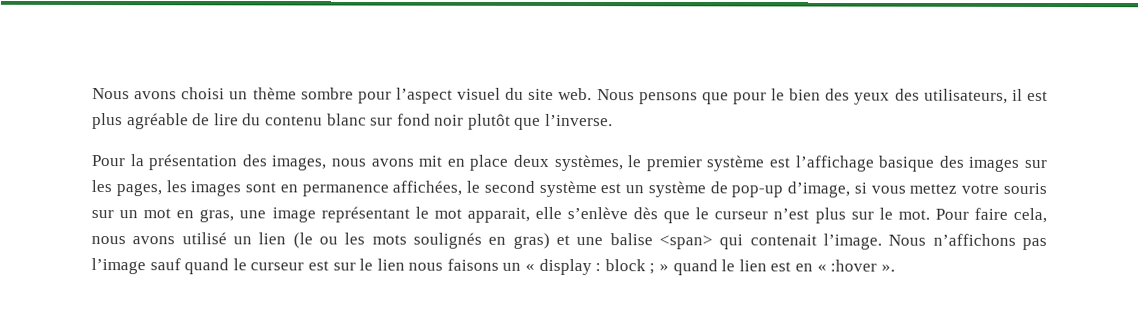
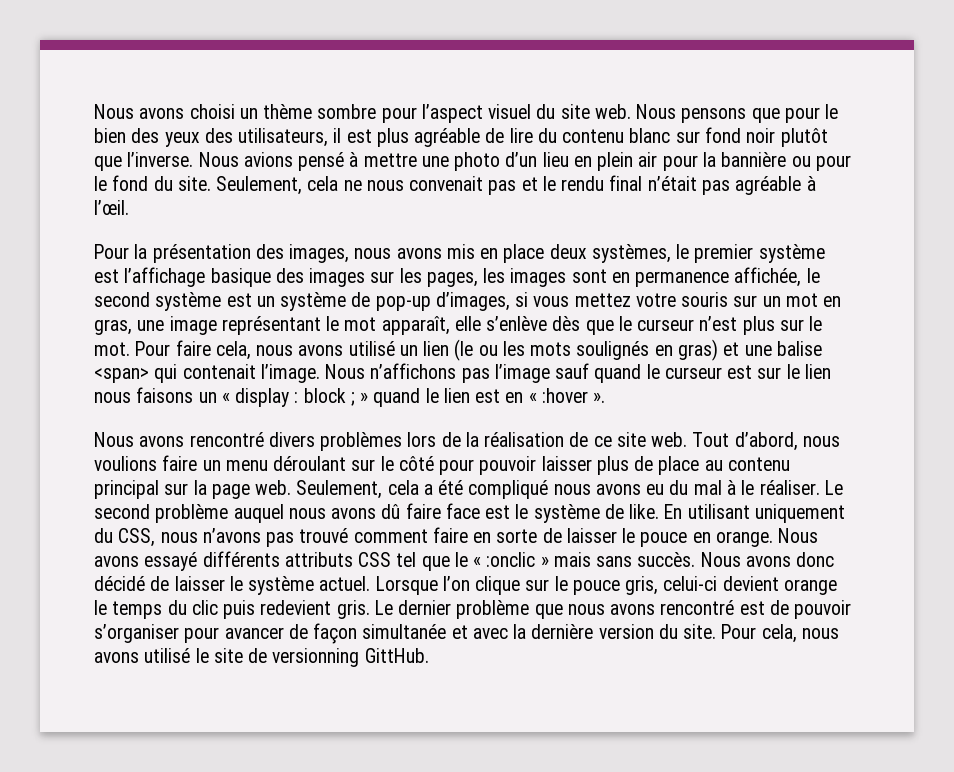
(614, 120) none -> [198,152,851,171] [94,175,816,195] [94,200,129,215] Nous avions pensé à mettre une photo d’un lieu en plein air pour la bannière ou pour le fond du site. Seulement, cela ne nous convenait pas et le rendu final n’était pas agréable à l’œil.
[418,155,444,167] mit -> [446,244,475,259] mis
[392,180,463,196] affichées, -> [734,267,802,287] affichée,
[787,181,851,198] d’image, -> [435,292,510,311] d’images,
[466,207,530,223] apparait, -> [381,316,450,335] apparaît,
(895, 268) none -> [94,432,840,451] [94,455,790,475] [94,480,843,499] [94,503,845,523] [94,527,819,547] [94,551,835,571] [94,576,837,595] [94,600,852,619] [94,623,839,644] [94,648,429,667] // Nous avons rencontré divers problèmes lors de la réalisation de ce site web. Tout d’abord, nous voulions faire un menu déroulant sur le côté pour pouvoir laisser plus de place au contenu principal sur la page web. Seulement, cela a été compliqué nous avons eu du mal à le réaliser. Le second problème auquel nous avons dû faire face est le système de like. En utilisant uniquement du CSS, nous n’avons pas trouvé comment faire en sorte de laisser le pouce en orange. Nous avons essayé différents attributs CSS tel que le « :onclic » mais sans succès. Nous avons donc décidé de laisser le système actuel. Lorsque l’on clique sur le pouce gris, celui-ci devient orange le temps du clic puis redevient gris. Le dernier problème que nous avons rencontré est de pouvoir s’organiser pour avancer de façon simultanée et avec la dernière version du site. Pour cela, nous avons utilisé le site de versionning GittHub.

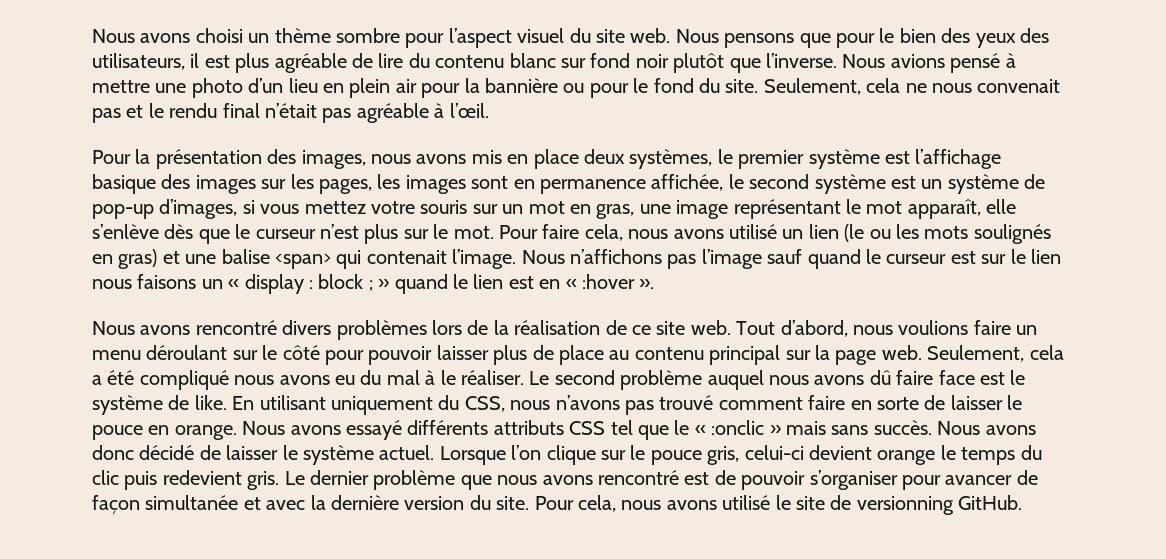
[364,648,429,663] GittHub. -> [958,495,1023,510] GitHub.

